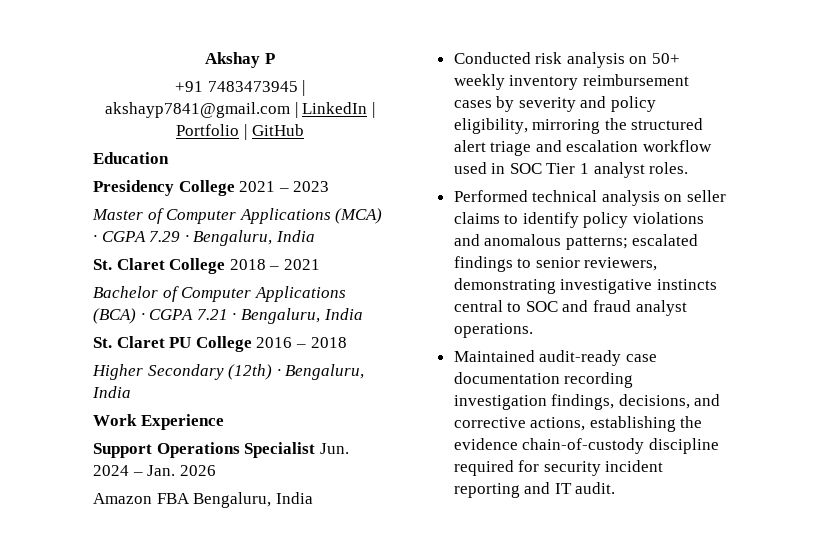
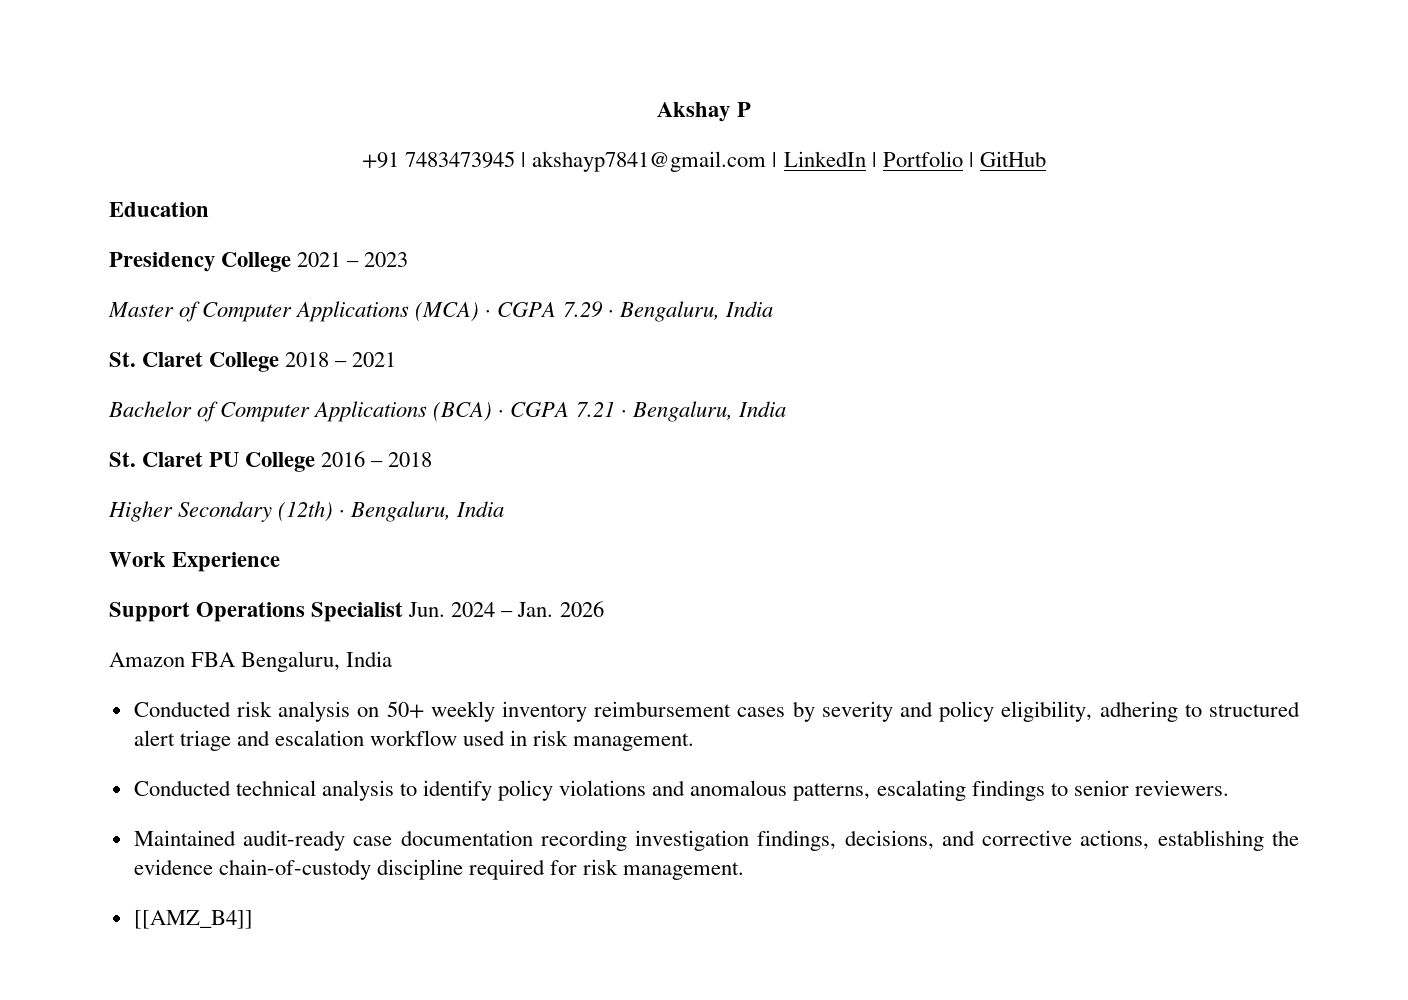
[532,118,627,134] mirroring the -> [1099,701,1202,722] adhering to
[509,162,689,178] [453,190,727,206] [453,212,500,224] SOC Tier 1 analyst roles. // Performed technical analysis on seller claims -> [533,730,695,751] [133,780,394,801] risk management. // Conducted technical analysis
[565,234,699,250] patterns; escalated -> [793,780,966,801] patterns, escalating
[584,257,658,271] [453,278,717,294] [453,300,687,316] [453,323,533,338] reviewers, demonstrating investigative instincts central to SOC and fraud analyst operations. -> [1134,780,1229,796] reviewers.
[543,460,664,476] [453,482,616,498] security incident reporting and IT audit. -> [583,859,745,880] [133,910,253,929] risk management. // [[AMZ_B4]]

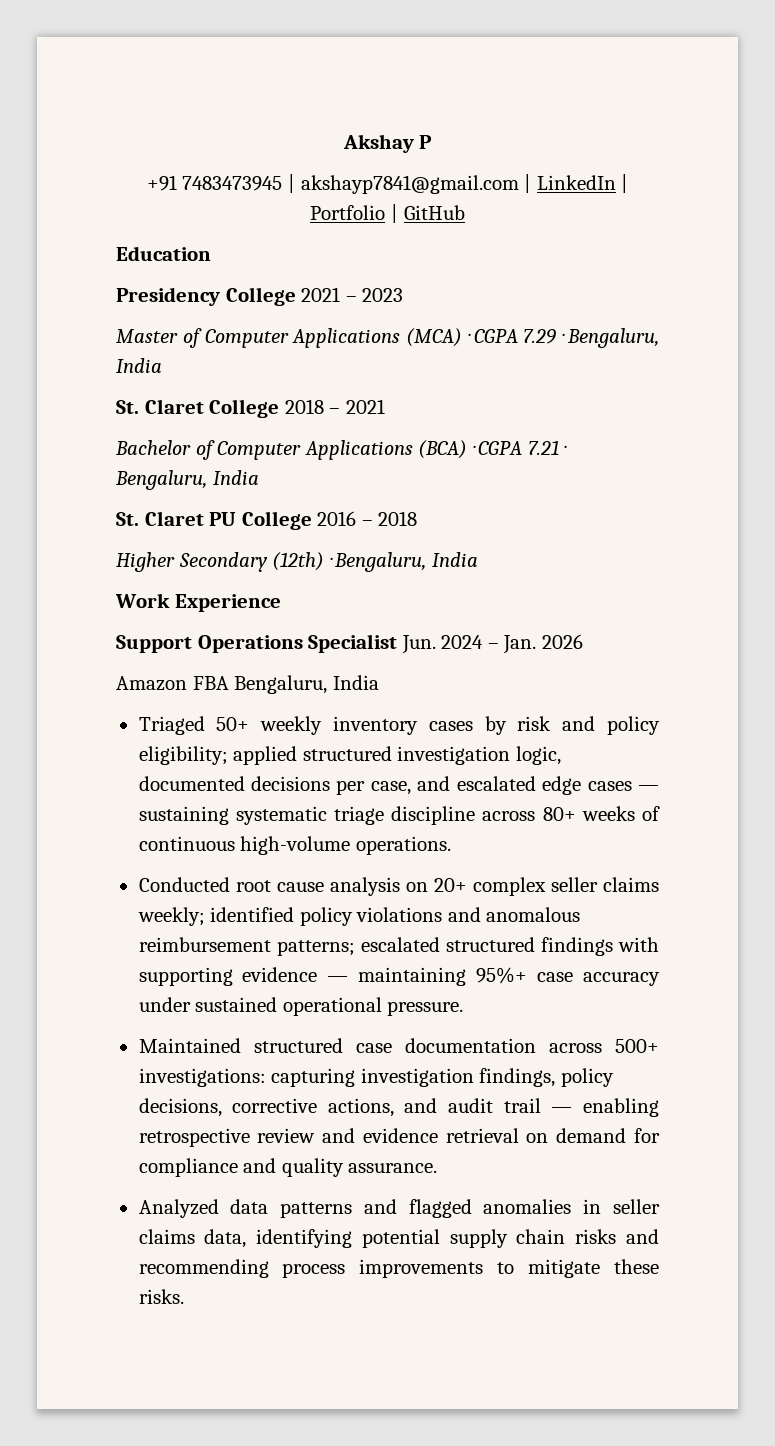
[133,701,380,722] Conducted risk analysis on -> [138,716,205,735] Triaged
[594,701,732,717] reimbursement -> (418, 725) none
[821,701,893,722] severity -> [517,716,552,731] risk
[1001,701,1300,722] [133,730,695,751] [133,780,1229,801] eligibility, adhering to structured alert triage and escalation workflow used in risk management. // Conducted technical analysis to identify policy violations and anomalous patterns, escalating findings to senior reviewers. -> [138,746,561,765] [138,776,660,795] [138,806,661,825] [138,836,451,855] [138,877,660,896] [137,907,581,926] [138,937,660,956] [138,967,661,986] [138,997,464,1016] eligibility; applied structured investigation logic, documented decisions per case, and escalated edge cases — sustaining systematic triage discipline across 80+ weeks of continuous high-volume operations. // Conducted root cause analysis on 20+ complex seller claims weekly; identified policy violations and anomalous reimbursement patterns; escalated structured findings with supporting evidence — maintaining 95%+ case accuracy under sustained operational pressure.
[243,830,346,851] audit-ready -> [253,1038,343,1053] structured
[540,830,1299,851] [133,859,745,880] [133,910,253,929] recording investigation findings, decisions, and corrective actions, establishing the evidence chain-of-custody discipline required for risk management. // [[AMZ_B4]] -> [548,1039,660,1053] [138,1068,614,1087] [138,1098,659,1117] [138,1128,660,1147] [138,1158,438,1177] [138,1199,660,1218] [138,1229,659,1248] [138,1259,659,1278] [138,1289,184,1304] across 500+ investigations: capturing investigation findings, policy decisions, corrective actions, and audit trail — enabling retrospective review and evidence retrieval on demand for compliance and quality assurance. // Analyzed data patterns and flagged anomalies in seller claims data, identifying potential supply chain risks and recommending process improvements to mitigate these risks.

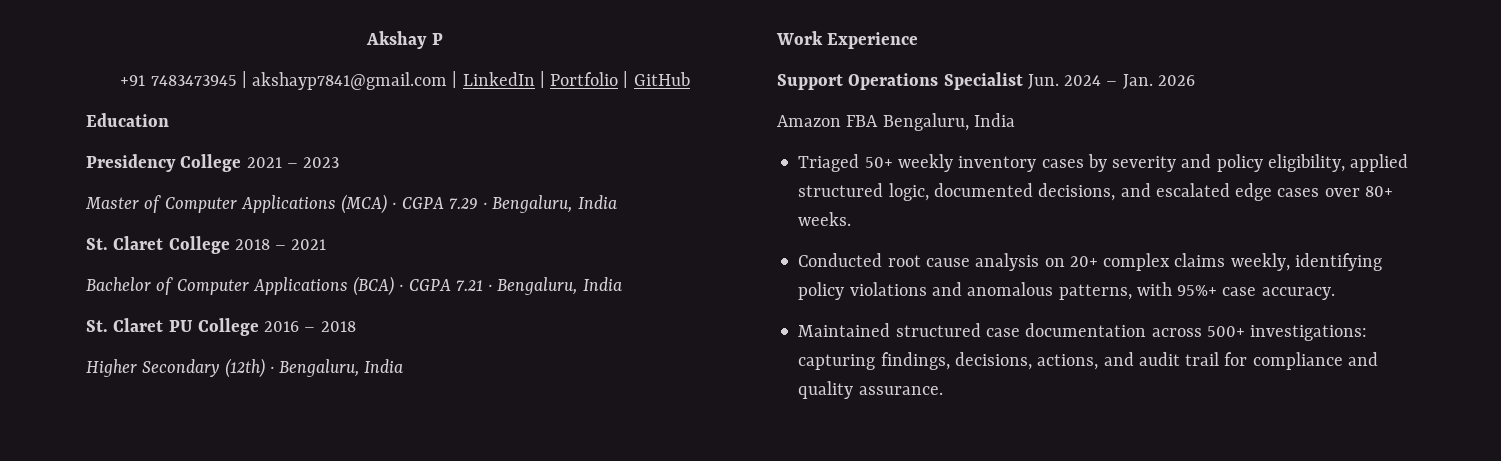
[517,716,552,731] risk -> [1112,156,1177,172] severity
[138,746,228,765] eligibility; -> [1267,154,1345,172] eligibility,
[397,746,511,765] investigation -> (884, 190) none
[250,776,411,795] decisions per case, -> [1038,183,1116,201] decisions,
[638,785,660,791] [138,806,661,825] [138,836,451,855] — sustaining systematic triage discipline across 80+ weeks of continuous high-volume operations. -> [1324,186,1393,197] [798,212,852,226] over 80+ weeks.
[550,877,660,892] [137,907,581,926] [138,937,660,956] [138,967,661,986] [138,997,464,1016] seller claims weekly; identified policy violations and anomalous reimbursement patterns; escalated structured findings with supporting evidence — maintaining 95%+ case accuracy under sustained operational pressure. -> [1174,253,1382,271] [798,282,1335,300] claims weekly, identifying policy violations and anomalous patterns, with 95%+ case accuracy.
[360,1068,614,1087] [138,1098,659,1117] [138,1128,627,1147] investigation findings, policy decisions, corrective actions, and audit trail — enabling retrospective review and evidence retrieval on demand -> [880,352,1220,370] findings, decisions, actions, and audit trail
[138,1199,660,1218] [138,1229,659,1248] [138,1259,659,1278] [138,1289,184,1304] // Analyzed data patterns and flagged anomalies in seller claims data, identifying potential supply chain risks and recommending process improvements to mitigate these risks. -> (943, 390) none

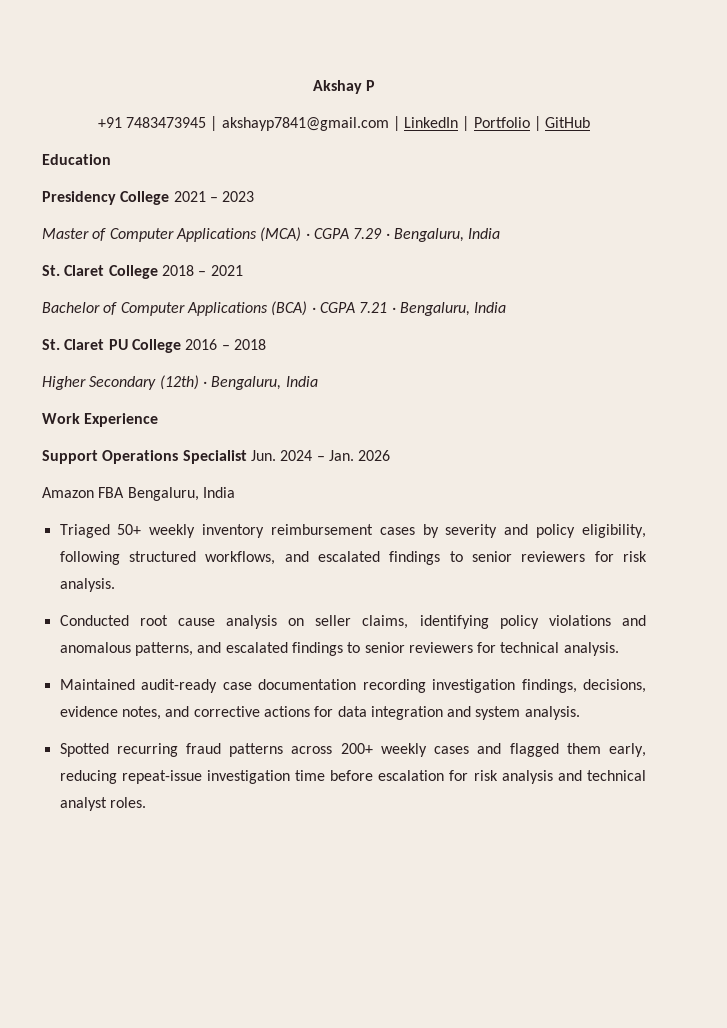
(1037, 164) none -> [270,524,373,535] reimbursement
[1350,154,1409,172] [798,183,1393,201] [798,212,852,226] applied structured logic, documented decisions, and escalated edge cases over 80+ weeks. -> [59,551,648,565] [59,578,115,592] following structured workflows, and escalated findings to senior reviewers for risk analysis.
[1069,253,1290,271] 20+ complex claims weekly, -> [315,615,409,629] seller claims,
[1136,282,1335,300] with 95%+ case accuracy. -> [197,642,619,656] and escalated findings to senior reviewers for technical analysis.
[895,323,981,337] structured -> [141,679,218,693] audit-ready
[1151,325,1368,341] [798,352,1378,370] [798,381,943,399] across 500+ investigations: capturing findings, decisions, actions, and audit trail for compliance and quality assurance. -> [362,679,646,693] [59,706,580,720] [59,743,647,757] [59,770,646,784] [59,797,146,811] recording investigation findings, decisions, evidence notes, and corrective actions for data integration and system analysis. // Spotted recurring fraud patterns across 200+ weekly cases and flagged them early, reducing repeat-issue investigation time before escalation for risk analysis and technical analyst roles.

